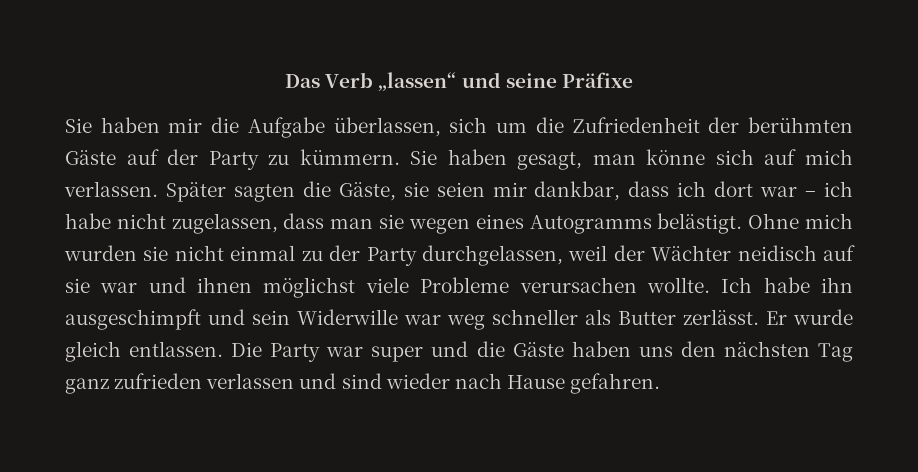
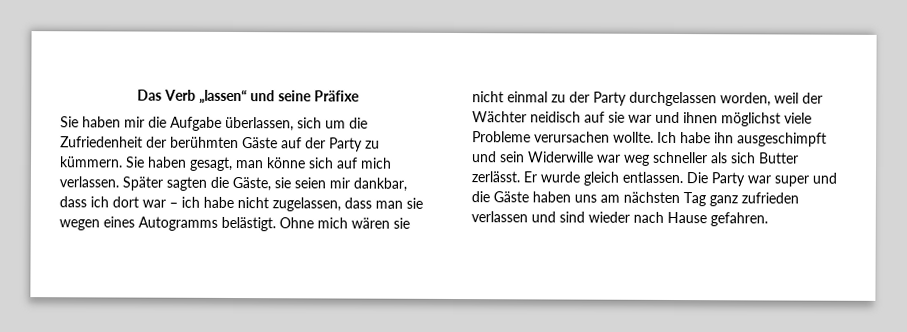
[64,245,137,261] wurden -> [351,217,390,229] wären
[421,245,563,266] durchgelassen, -> [629,91,771,107] durchgelassen worden,
(611, 317) none -> [731,152,756,164] sich
[680,341,716,357] den -> [600,194,620,203] am

